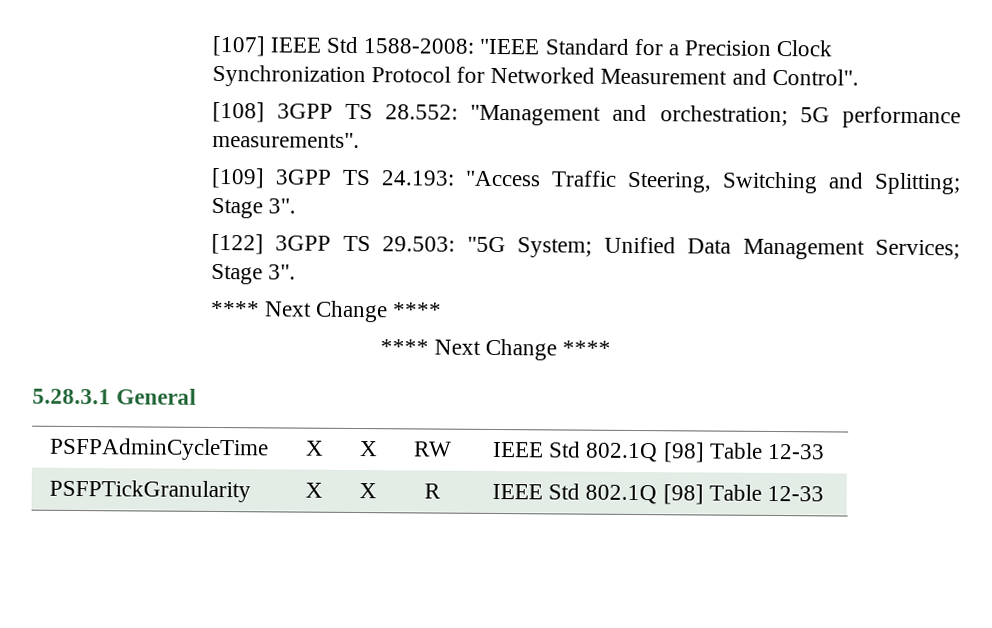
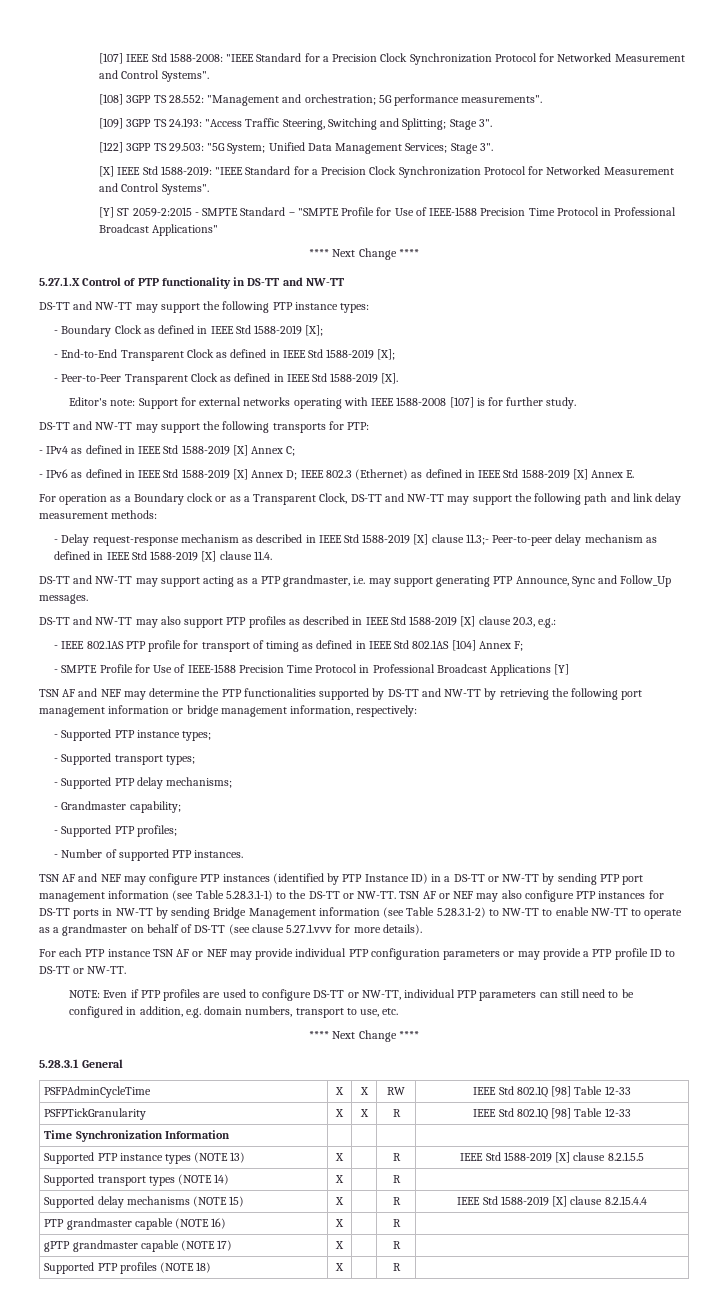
[771,68,859,86] Control". -> [121,70,209,82] Control Systems".
[209,300,443,323] **** Next Change **** -> [99,166,674,178] [99,183,209,195] [99,207,677,218] [99,224,219,236] [309,248,419,260] [39,277,344,289] [39,301,370,313] [54,325,324,337] [54,349,396,361] [54,373,399,385] [69,397,577,409] [39,421,370,433] [39,445,296,456] [39,469,635,480] [39,493,682,505] [39,510,158,519] [54,534,657,546] [54,551,272,562] [39,575,672,587] [39,594,88,604] [39,616,557,628] [54,640,524,652] [54,664,570,676] [39,688,643,700] [39,705,418,717] [54,729,212,741] [54,753,195,765] [54,777,233,789] [54,801,181,813] [54,825,177,837] [54,849,244,861] [39,873,644,885] [39,890,664,902] [39,907,683,919] [39,924,422,936] [39,948,676,960] [39,966,127,974] [69,989,634,1001] [69,1006,399,1018] [X] IEEE Std 1588-2019: "IEEE Standard for a Precision Clock Synchronization Protocol for Networked Measurement and Control Systems". // [Y] ST 2059-2:2015 - SMPTE Standard – "SMPTE Profile for Use of IEEE-1588 Precision Time Protocol in Professional Broadcast Applications" // **** Next Change **** // 5.27.1.X Control of PTP functionality in DS-TT and NW-TT // DS-TT and NW-TT may support the following PTP instance types: // - Boundary Clock as defined in IEEE Std 1588-2019 [X]; // - End-to-End Transparent Clock as defined in IEEE Std 1588-2019 [X]; // - Peer-to-Peer Transparent Clock as defined in IEEE Std 1588-2019 [X]. // Editor's note: Support for external networks operating with IEEE 1588-2008 [107] is for further study. // DS-TT and NW-TT may support the following transports for PTP: // - IPv4 as defined in IEEE Std 1588-2019 [X] Annex C; // - IPv6 as defined in IEEE Std 1588-2019 [X] Annex D; IEEE 802.3 (Ethernet) as defined in IEEE Std 1588-2019 [X] Annex E. // For operation as a Boundary clock or as a Transparent Clock, DS-TT and NW-TT may support the following path and link delay measurement methods: // - Delay request-response mechanism as described in IEEE Std 1588-2019 [X] clause 11.3;- Peer-to-peer delay mechanism as defined in IEEE Std 1588-2019 [X] clause 11.4. // DS-TT and NW-TT may support acting as a PTP grandmaster, i.e. may support generating PTP Announce, Sync and Follow_Up messages. // DS-TT and NW-TT may also support PTP profiles as described in IEEE Std 1588-2019 [X] clause 20.3, e.g.: // - IEEE 802.1AS PTP profile for transport of timing as defined in IEEE Std 802.1AS [104] Annex F; // - SMPTE Profile for Use of IEEE-1588 Precision Time Protocol in Professional Broadcast Applications [Y] // TSN AF and NEF may determine the PTP functionalities supported by DS-TT and NW-TT by retrieving the following port management information or bridge management information, respectively: // - Supported PTP instance types; // - Supported transport types; // - Supported PTP delay mechanisms; // - Grandmaster capability; // - Supported PTP profiles; // - Number of supported PTP instances. // TSN AF and NEF may configure PTP instances (identified by PTP Instance ID) in a DS-TT or NW-TT by sending PTP port management information (see Table 5.28.3.1-1) to the DS-TT or NW-TT. TSN AF or NEF may also configure PTP instances for DS-TT ports in NW-TT by sending Bridge Management information (see Table 5.28.3.1-2) to NW-TT to enable NW-TT to operate as a grandmaster on behalf of DS-TT (see clause 5.27.1.vvv for more details). // For each PTP instance TSN AF or NEF may provide individual PTP configuration parameters or may provide a PTP profile ID to DS-TT or NW-TT. // NOTE: Even if PTP profiles are used to configure DS-TT or NW-TT, individual PTP parameters can still need to be configured in addition, e.g. domain numbers, transport to use, etc.
(825, 493) none -> [44,1130,230,1142] [44,1152,246,1164] [335,1153,344,1161] [392,1153,401,1161] [460,1152,644,1163] [44,1174,230,1186] [335,1175,344,1183] [392,1175,401,1183] [44,1196,245,1208] [335,1197,344,1205] [392,1197,401,1205] [457,1196,647,1207] [44,1218,227,1230] [335,1219,344,1227] [392,1219,401,1227] [44,1240,233,1252] [335,1241,344,1249] [392,1241,401,1249] [44,1262,212,1274] [335,1263,344,1271] [392,1263,401,1271] // Time Synchronization Information | | | | // Supported PTP instance types (NOTE 13) | X | | R | IEEE Std 1588-2019 [X] clause 8.2.1.5.5 // Supported transport types (NOTE 14) | X | | R | // Supported delay mechanisms (NOTE 15) | X | | R | IEEE Std 1588-2019 [X] clause 8.2.15.4.4 // PTP grandmaster capable (NOTE 16) | X | | R | // gPTP grandmaster capable (NOTE 17) | X | | R | // Supported PTP profiles (NOTE 18) | X | | R |

